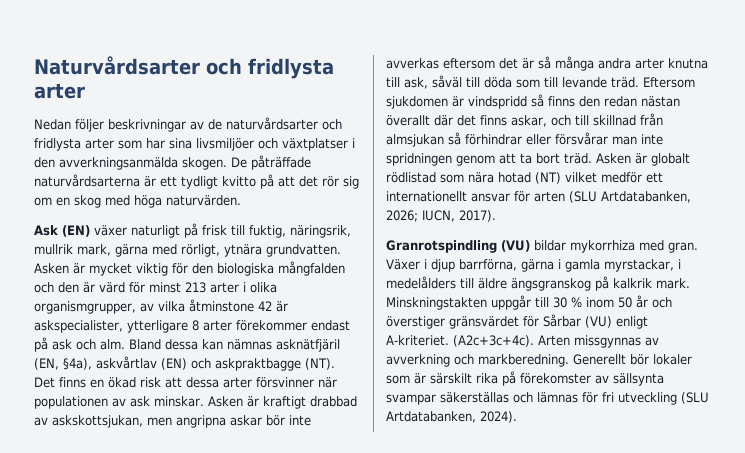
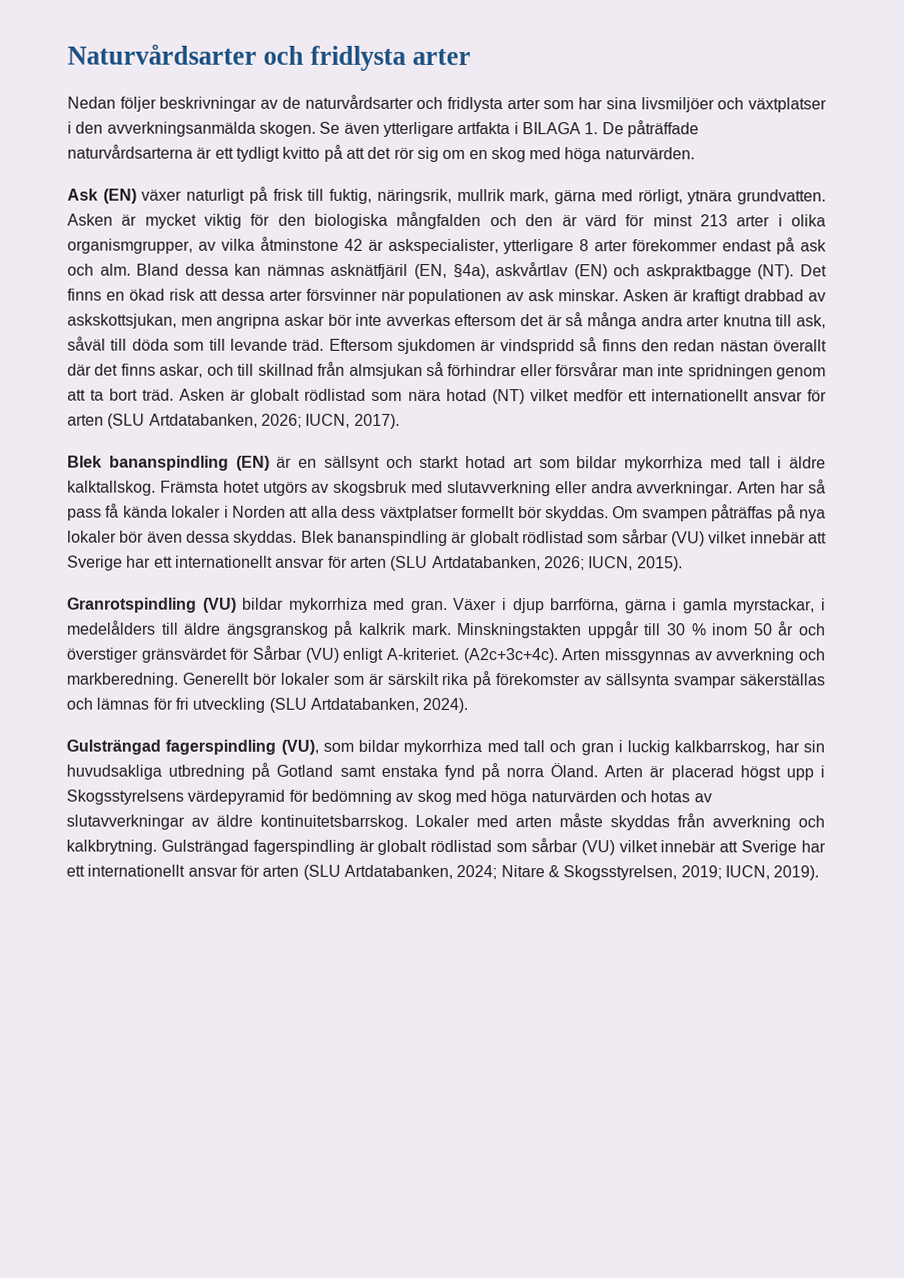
(227, 163) none -> [319,121,599,138] Se även ytterligare artfakta i BILAGA 1.
(496, 216) none -> [67,455,826,472] [67,479,826,497] [67,503,826,522] [67,529,828,547] [67,555,683,572] // Blek bananspindling (EN) är en sällsynt och starkt hotad art som bildar mykorrhiza med tall i äldre kalktallskog. Främsta hotet utgörs av skogsbruk med slutavverkning eller andra avverkningar. Arten har så pass få kända lokaler i Norden att alla dess växtplatser formellt bör skyddas. Om svampen påträffas på nya lokaler bör även dessa skyddas. Blek bananspindling är globalt rödlistad som sårbar (VU) vilket innebär att Sverige har ett internationellt ansvar för arten (SLU Artdatabanken, 2026; IUCN, 2015).
(517, 417) none -> [66,739,826,756] [66,762,825,781] [66,789,712,806] [66,813,825,831] [66,838,826,856] [66,864,820,881] // Gulsträngad fagerspindling (VU), som bildar mykorrhiza med tall och gran i luckig kalkbarrskog, har sin huvudsakliga utbredning på Gotland samt enstaka fynd på norra Öland. Arten är placerad högst upp i Skogsstyrelsens värdepyramid för bedömning av skog med höga naturvärden och hotas av slutavverkningar av äldre kontinuitetsbarrskog. Lokaler med arten måste skyddas från avverkning och kalkbrytning. Gulsträngad fagerspindling är globalt rödlistad som sårbar (VU) vilket innebär att Sverige har ett internationellt ansvar för arten (SLU Artdatabanken, 2024; Nitare & Skogsstyrelsen, 2019; IUCN, 2019).

